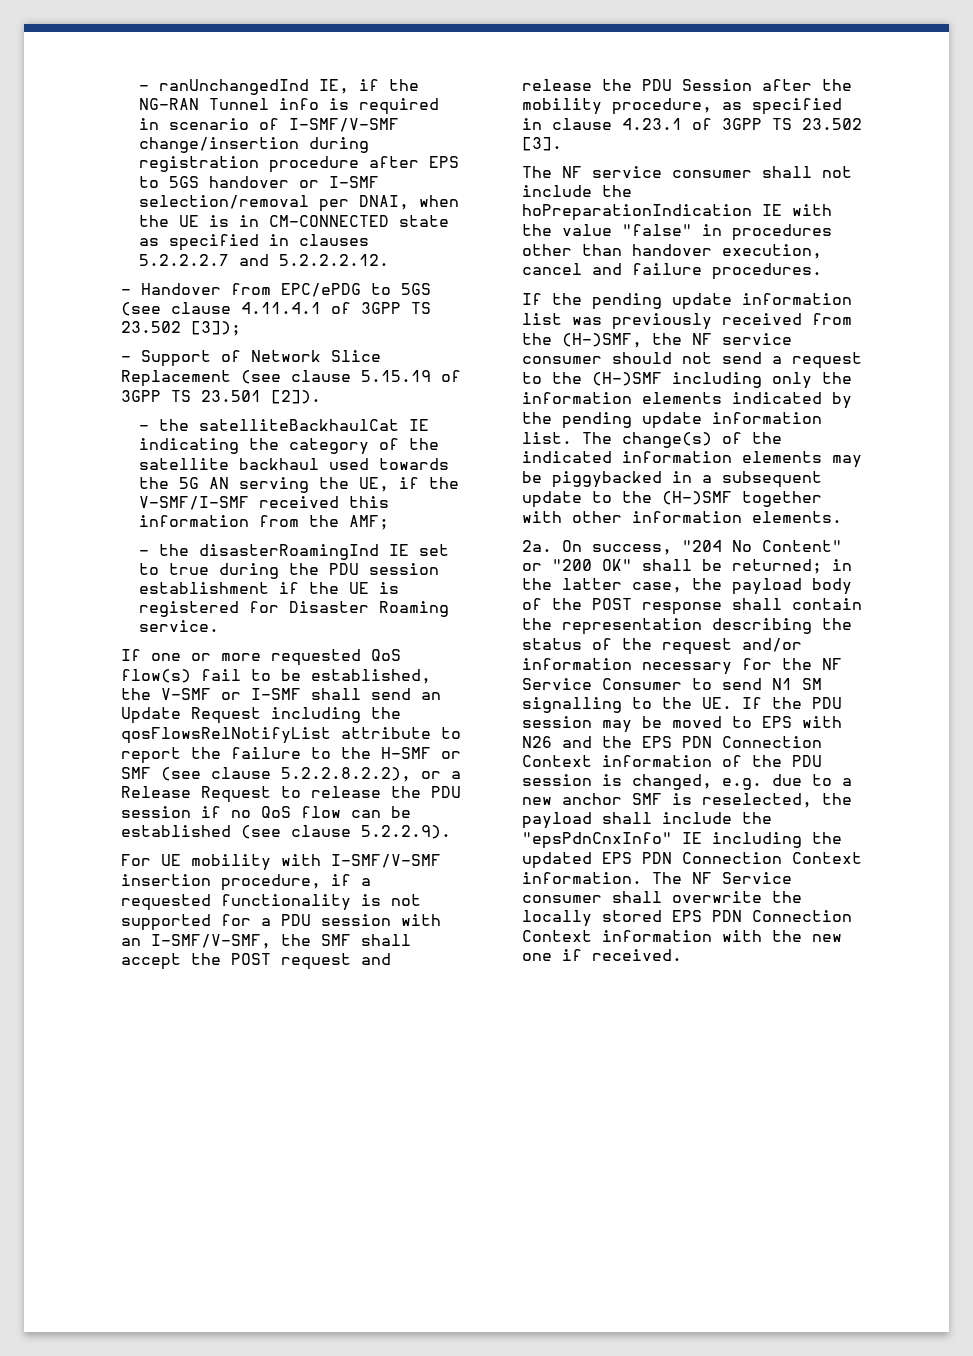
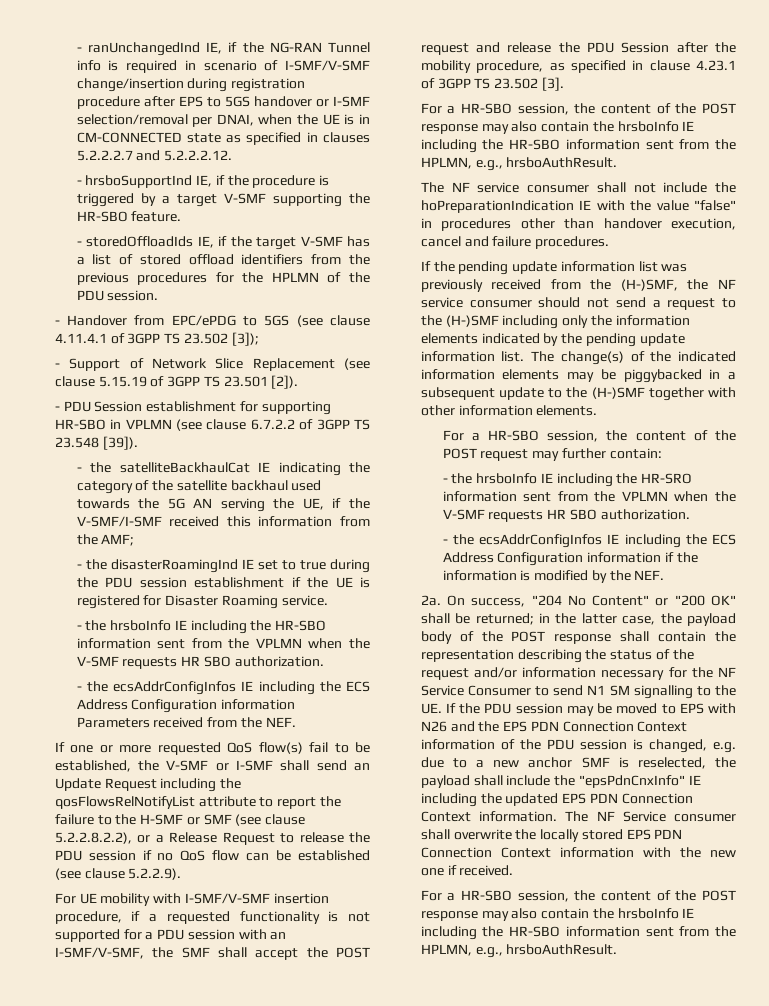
(390, 260) none -> [76,175,330,188] [76,193,371,207] [76,211,182,222] [76,236,370,250] [76,254,370,265] [76,272,370,285] [76,290,159,301] // - hrsboSupportInd IE, if the procedure is triggered by a target V-SMF supporting the HR-SBO feature. // - storedOffloadIds IE, if the target V-SMF has a list of stored offload identifiers from the previous procedures for the HPLMN of the PDU session.
(322, 397) none -> [54,401,331,415] [54,419,371,431] [54,436,138,450] // - PDU Session establishment for supporting HR-SBO in VPLMN (see clause 6.7.2.2 of 3GPP TS 23.548 [39]).
(220, 626) none -> [76,620,327,634] [76,638,370,649] [76,656,324,669] [76,681,370,695] [76,699,296,713] [76,717,296,728] // - the hrsboInfo IE including the HR-SBO information sent from the VPLMN when the V-SMF requests HR SBO authorization. // - the ecsAddrConfigInfos IE including the ECS Address Configuration information Parameters received from the NEF.
(563, 144) none -> [420,103,736,115] [420,121,695,134] [420,139,736,153] [420,157,618,171] // For a HR-SBO session, the content of the POST response may also contain the hrsboInfo IE including the HR-SBO information sent from the HPLMN, e.g., hrsboAuthResult.
(843, 517) none -> [442,430,736,442] [442,448,662,461] [442,473,693,487] [442,491,736,502] [442,509,690,522] [442,534,736,548] [442,552,698,566] [442,570,665,583] // For a HR-SBO session, the content of the POST request may further contain: // - the hrsboInfo IE including the HR-SRO information sent from the VPLMN when the V-SMF requests HR SBO authorization. // - the ecsAddrConfigInfos IE including the ECS Address Configuration information if the information is modified by the NEF.
(683, 955) none -> [420,890,736,902] [420,908,695,921] [420,926,736,940] [420,944,618,958] // For a HR-SBO session, the content of the POST response may also contain the hrsboInfo IE including the HR-SBO information sent from the HPLMN, e.g., hrsboAuthResult.

